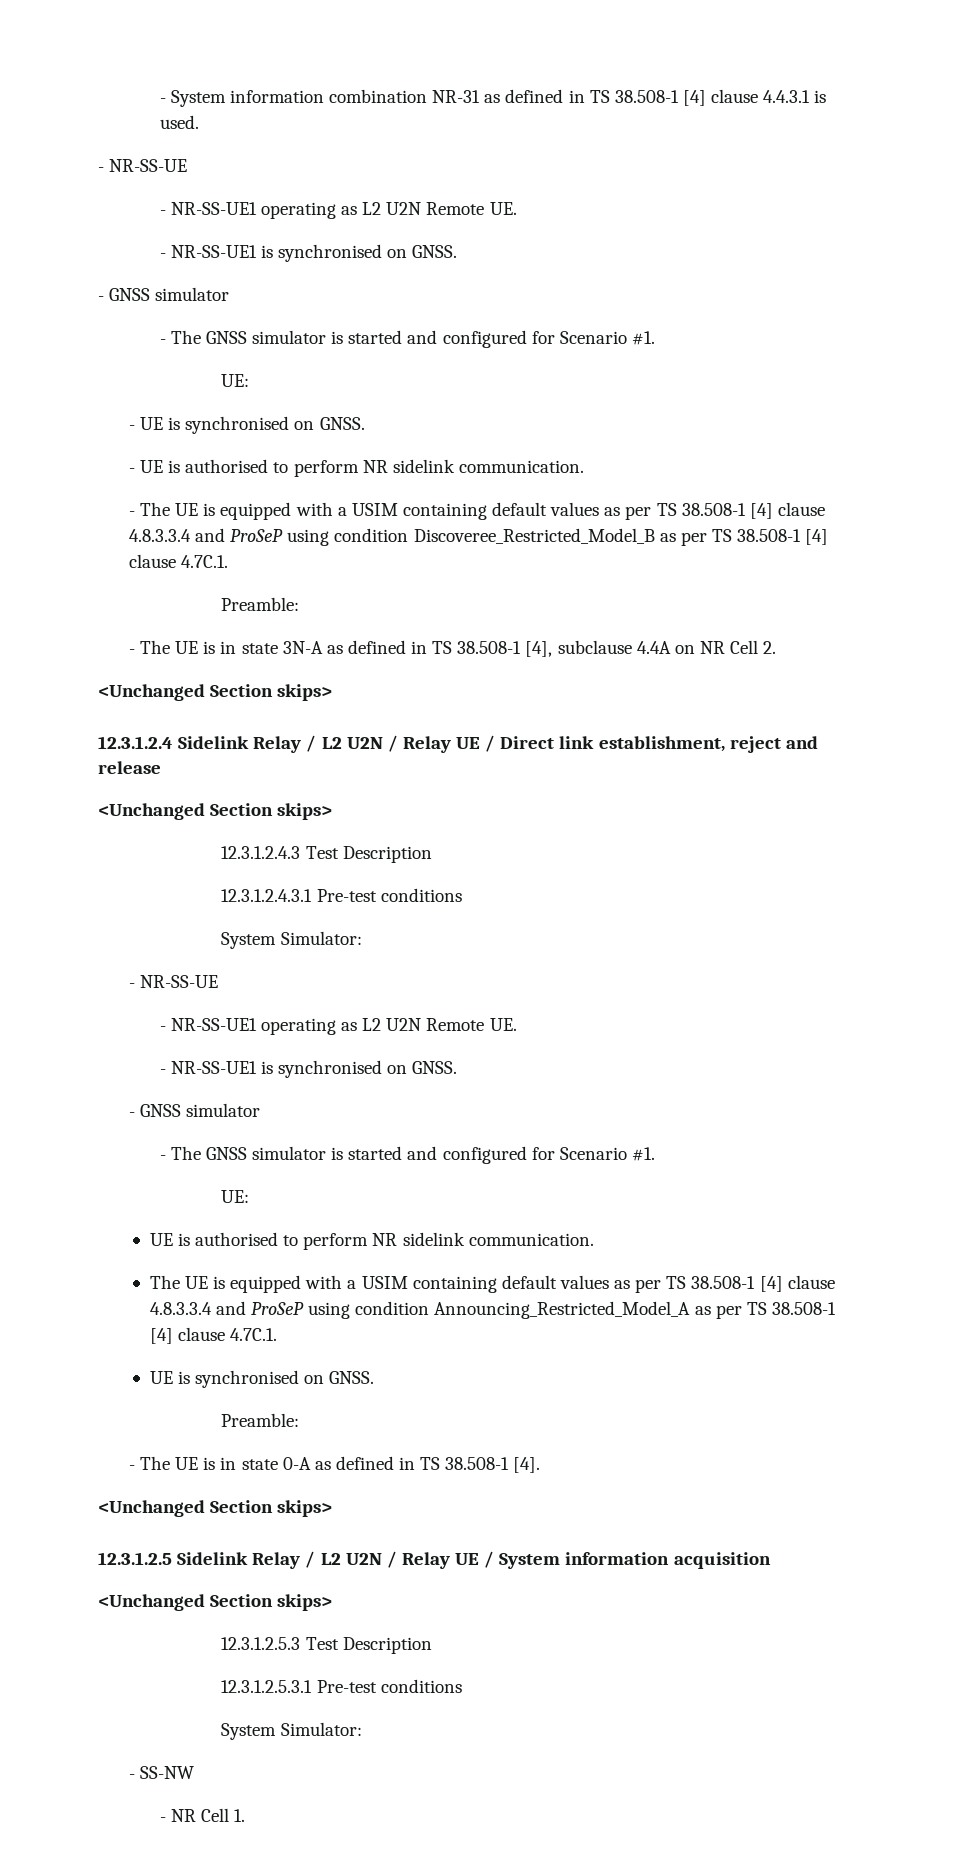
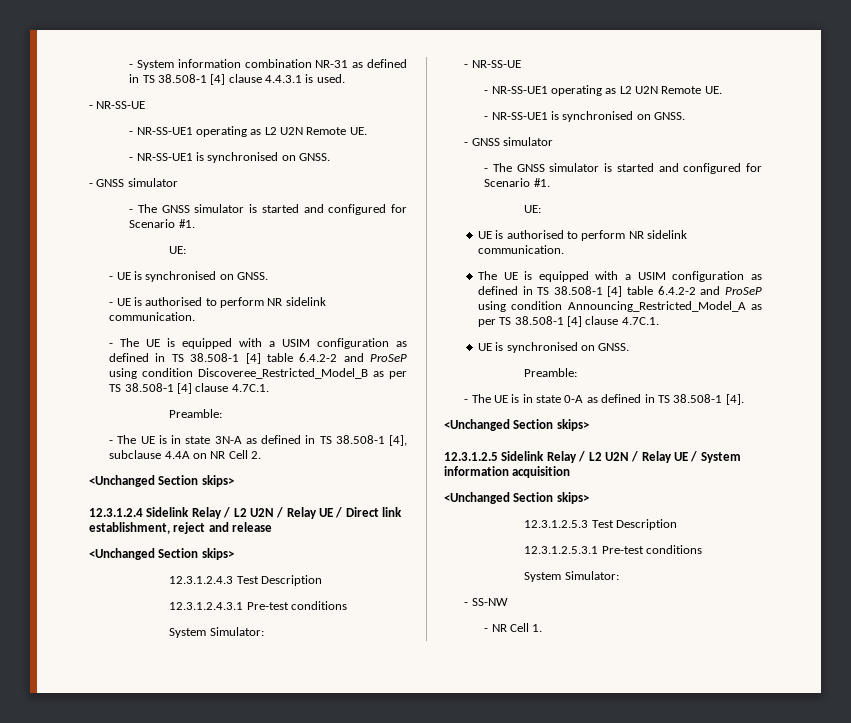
[402,502,825,520] [128,529,191,542] containing default values as per TS 38.508-1 [4] clause 4.8.3.3.4 -> [317,338,407,349] [109,353,338,364] configuration as defined in TS 38.508-1 [4] table 6.4.2-2
[412,1275,835,1293] [149,1302,212,1315] containing default values as per TS 38.508-1 [4] clause 4.8.3.3.4 -> [672,271,762,282] [477,286,696,297] configuration as defined in TS 38.508-1 [4] table 6.4.2-2

